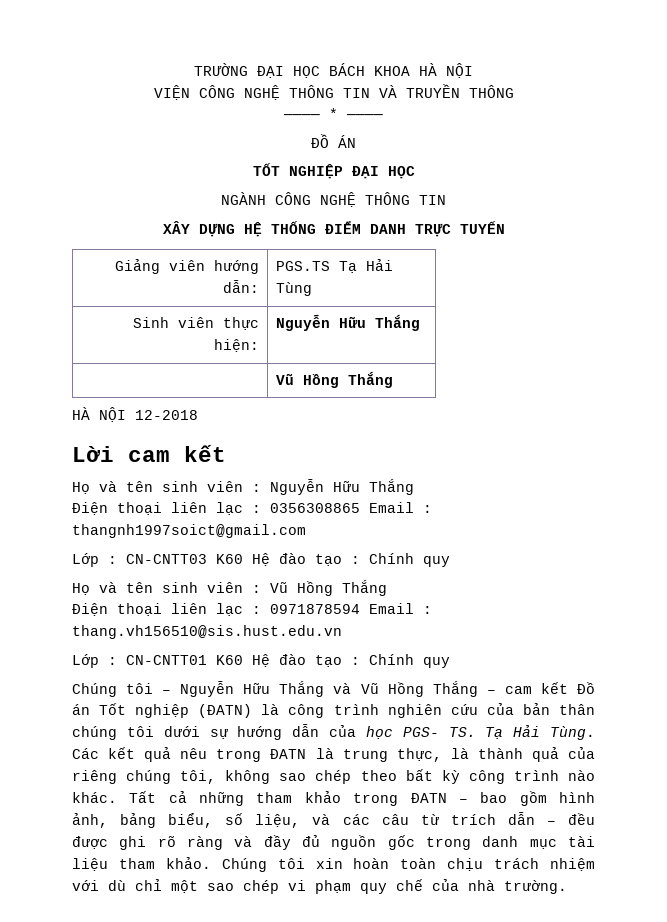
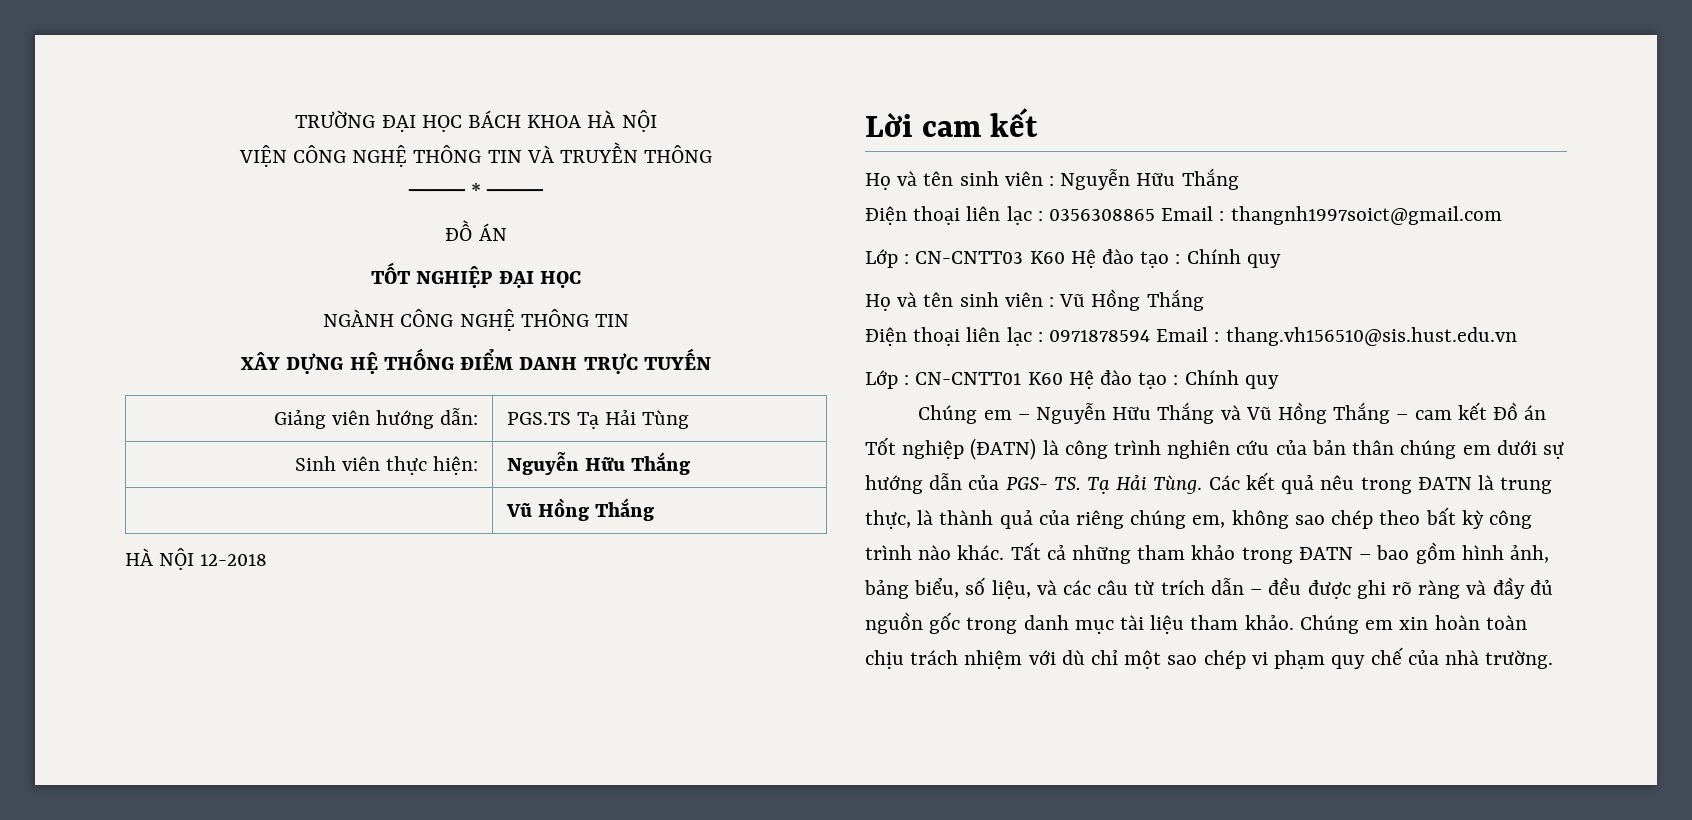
[126,683,154,694] tôi -> [983,410,1012,420] em
[126,726,154,737] tôi -> [1462,445,1491,455] em
[365,726,393,739] học -> (1000, 482) none
[180,770,217,784] tôi, -> [1192,515,1226,528] em,
[277,858,305,869] tôi -> [1365,620,1394,630] em

